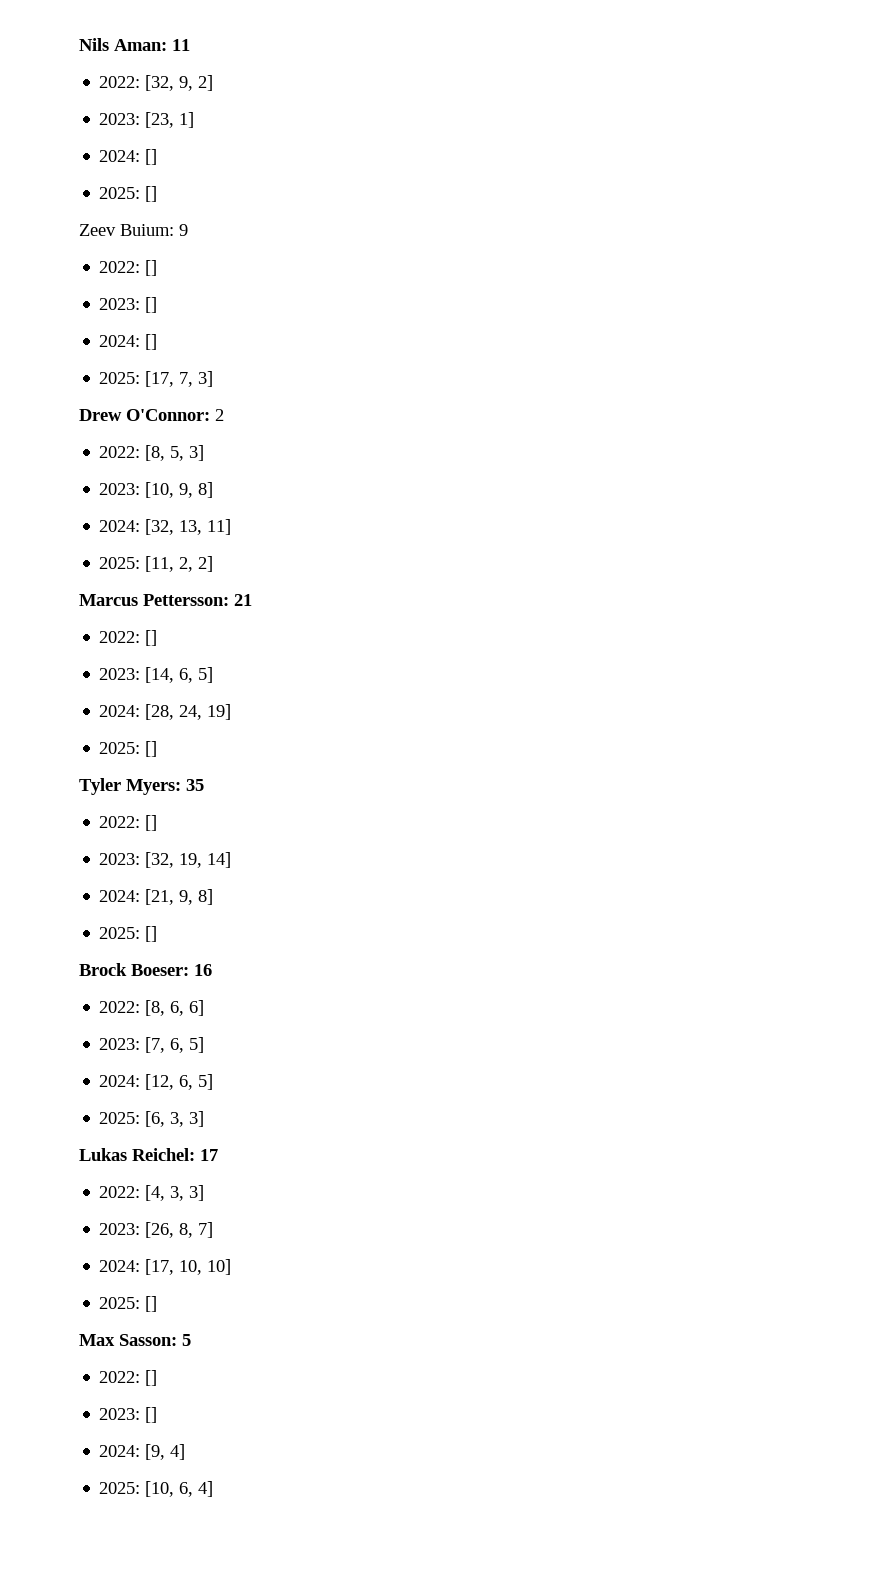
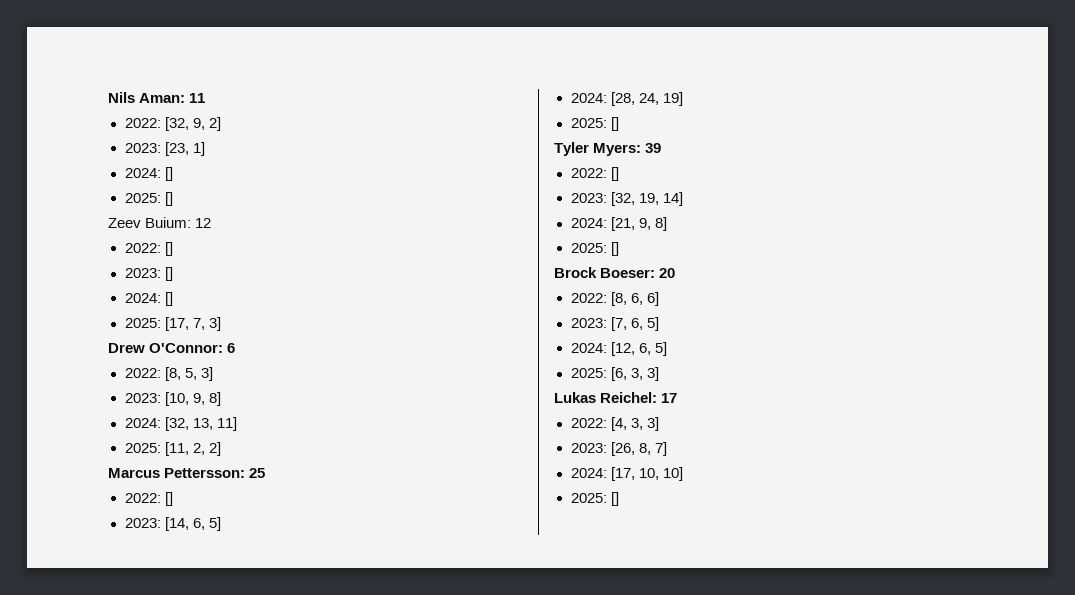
[179,224,188,236] 9 -> [195,218,212,228] 12
[215,409,224,421] 2 -> [227,343,236,353] 6
[234,594,252,606] 21 -> [249,468,266,478] 25
[186,779,204,791] 35 -> [645,143,662,153] 39
[194,964,212,976] 16 -> [659,268,676,278] 20
[79,1334,191,1346] [99,1370,158,1386] [99,1407,158,1423] [99,1444,186,1460] [99,1481,214,1497] // Max Sasson: 5 // 2022: [] // 2023: [] // 2024: [9, 4] // 2025: [10, 6, 4] -> (619, 499) none

